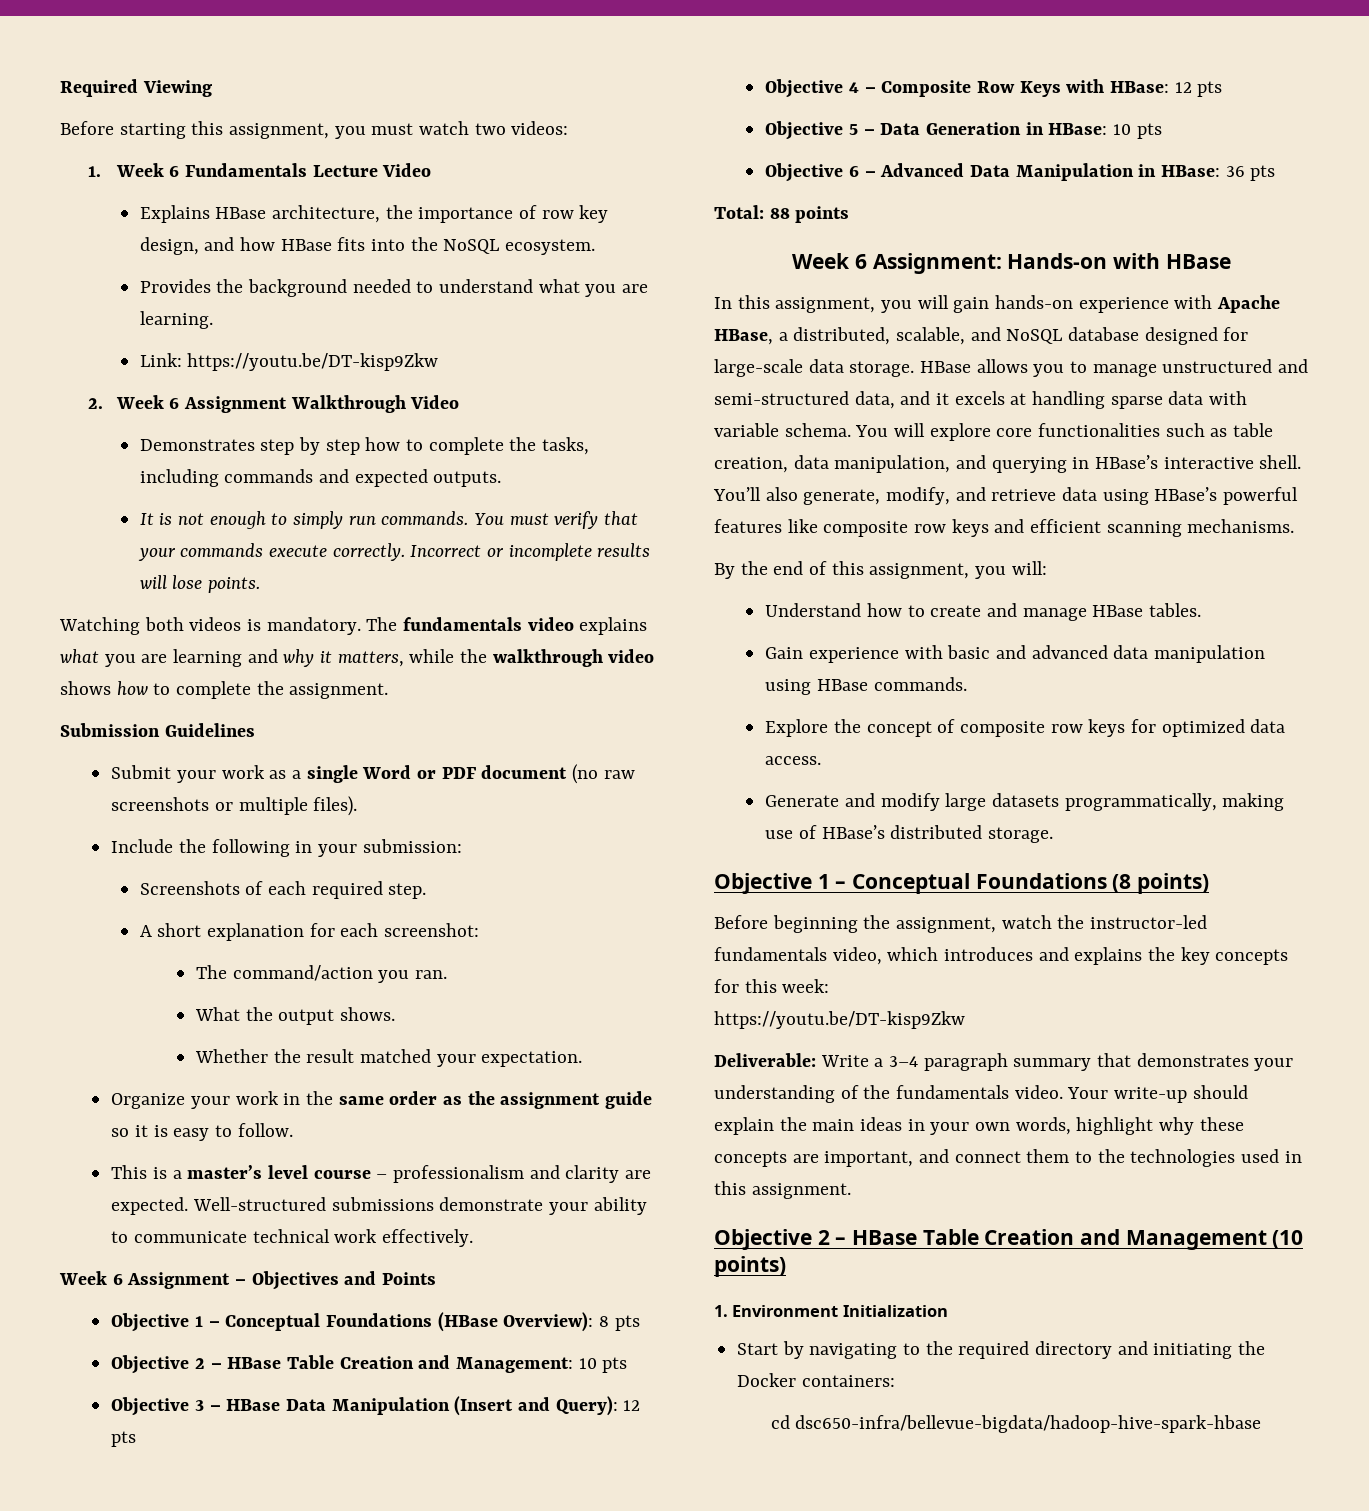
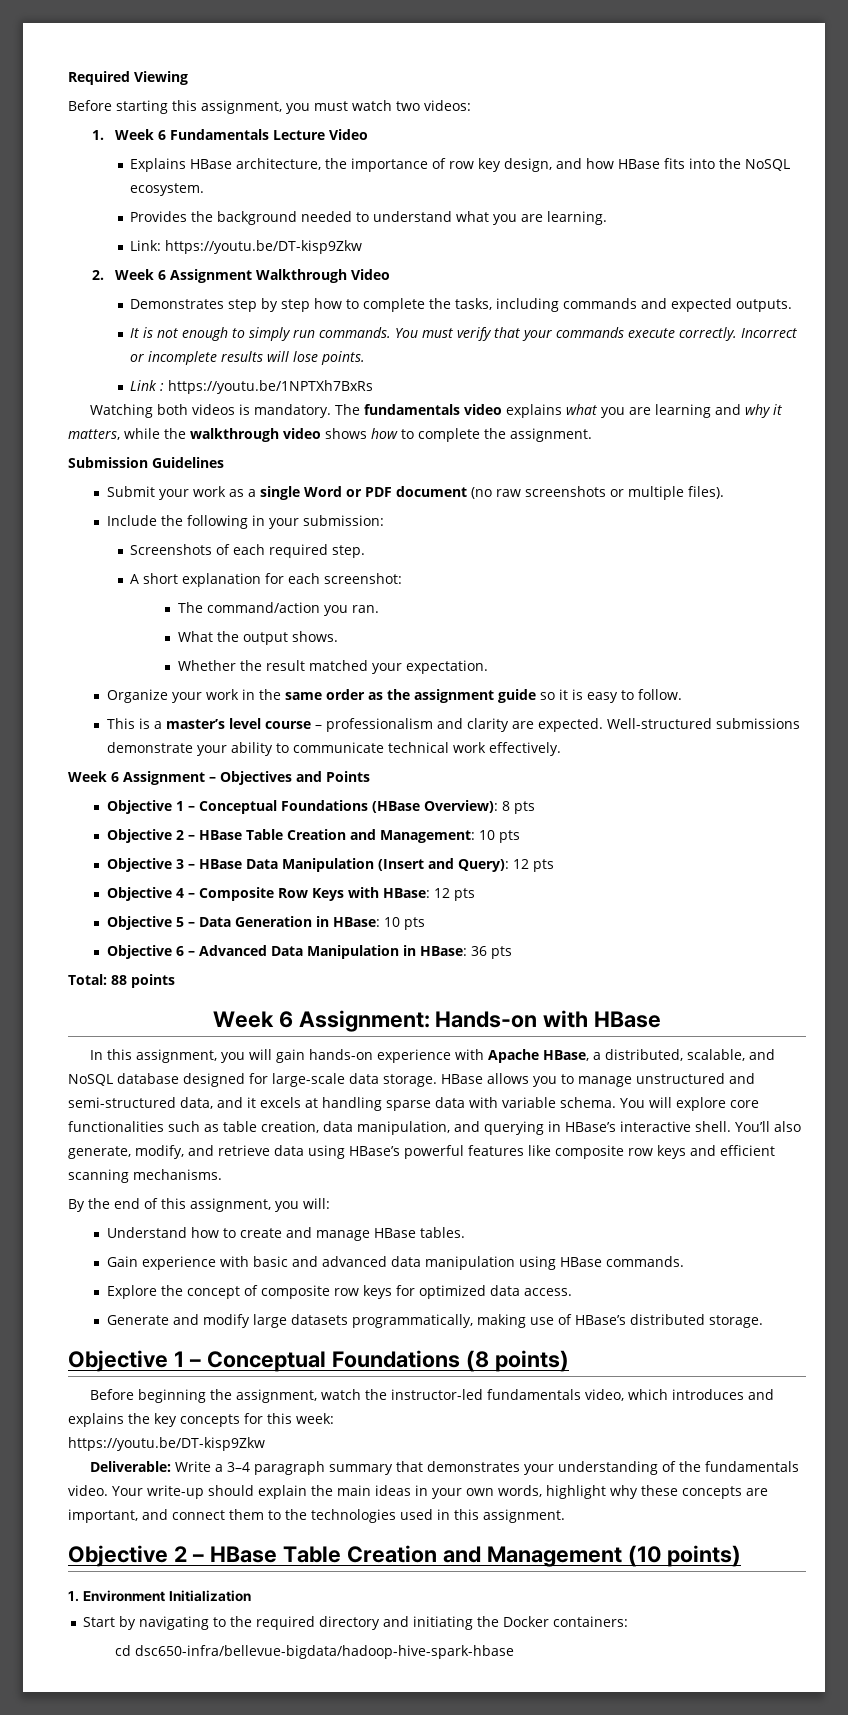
(260, 585) none -> [130,380,374,394] // Link : https://youtu.be/1NPTXh7BxRs

